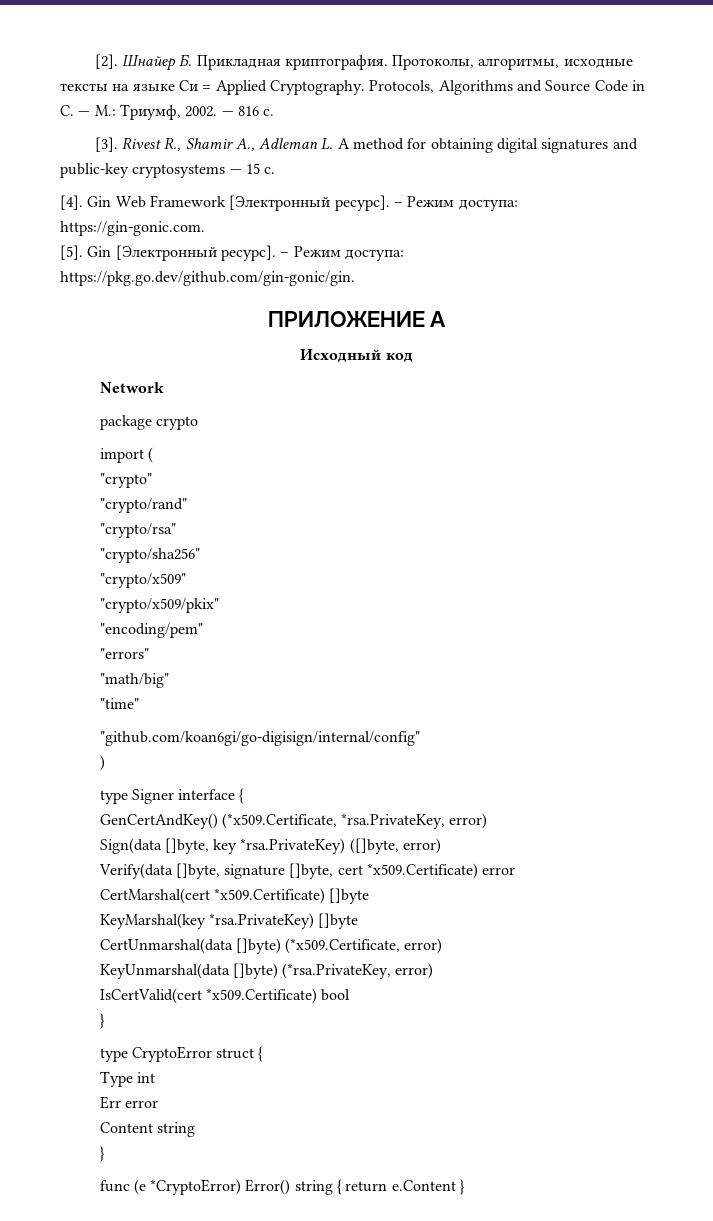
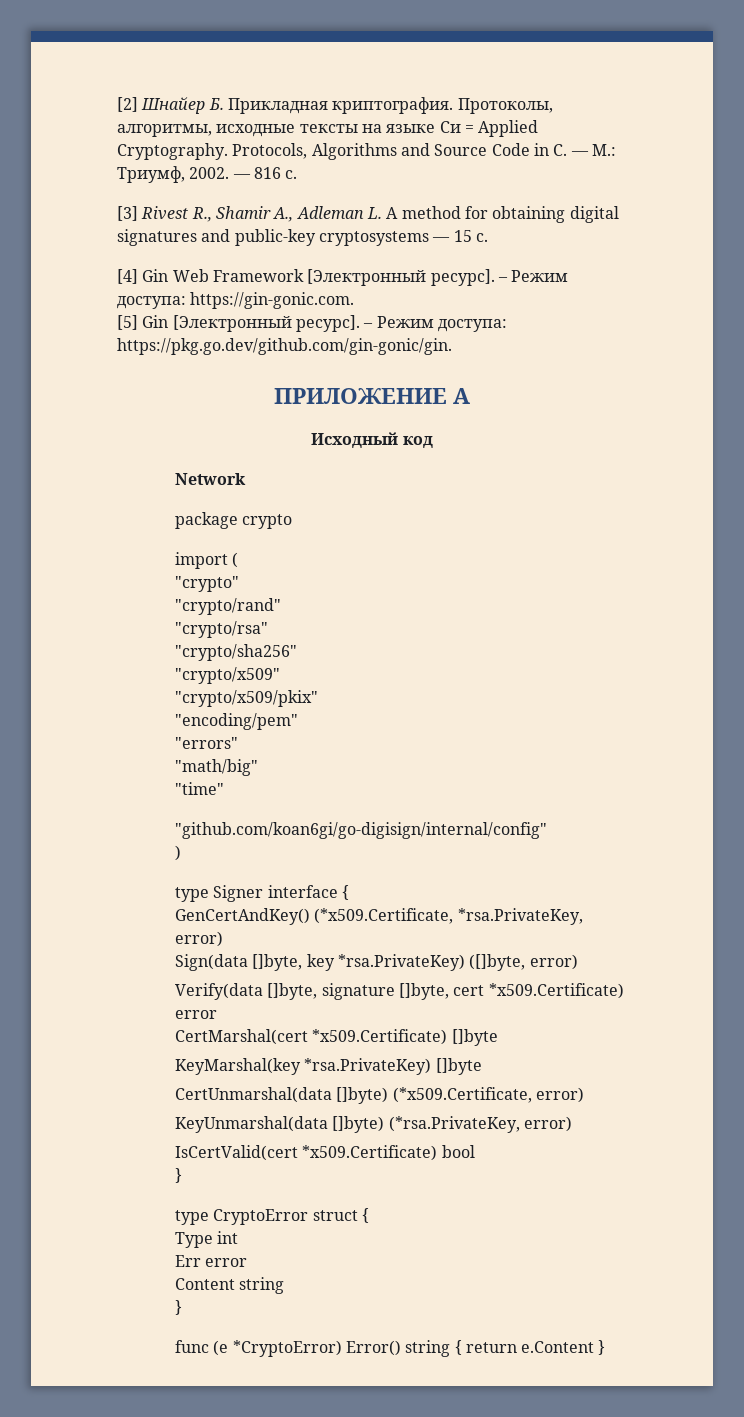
[94,54,118,69] [2]. -> [117,97,138,112] [2]
[94,137,118,152] [3]. -> [117,206,138,221] [3]
[60,195,83,210] [4]. -> [117,269,138,284] [4]
[60,245,83,260] [5]. -> [117,315,138,330] [5]

